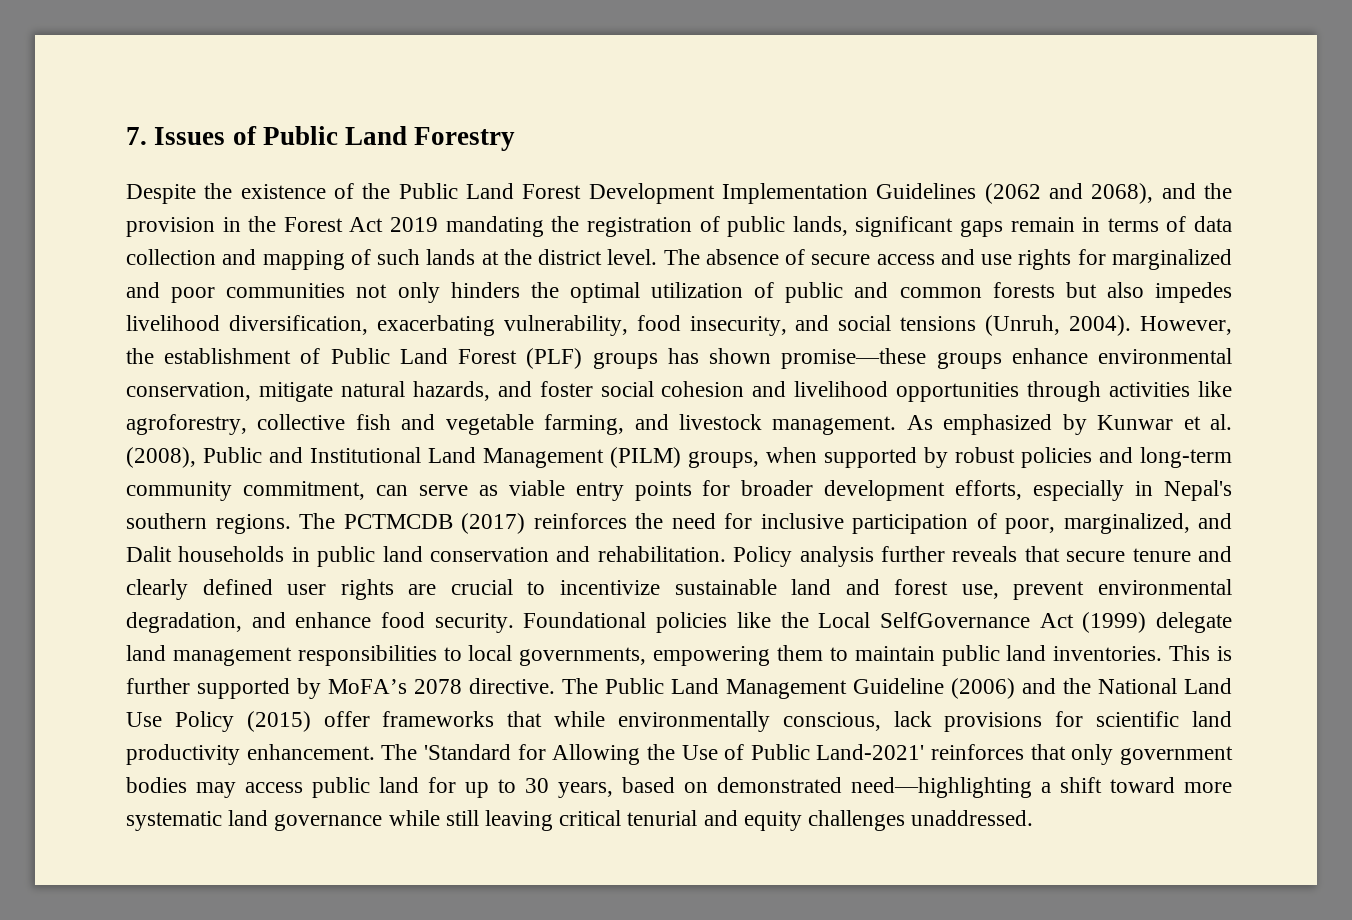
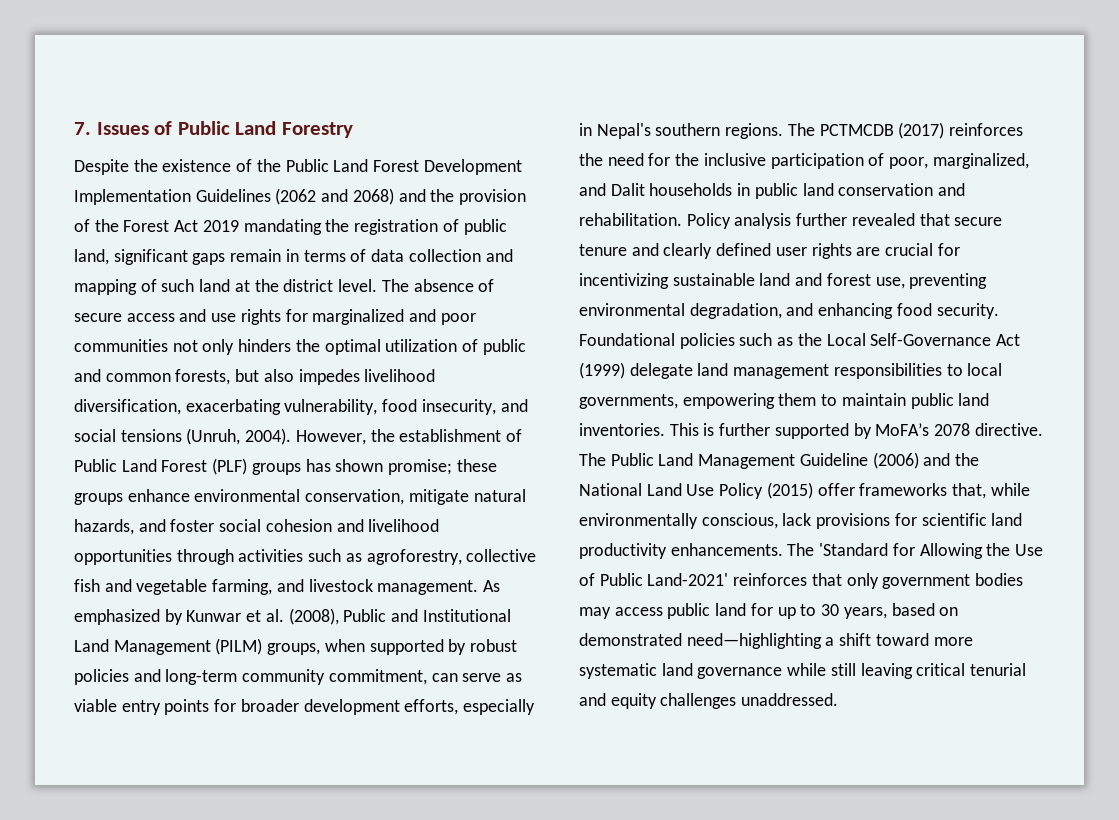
[1091,183,1154,204] 2068), -> [352,188,394,205] 2068)
[222,217,241,232] in -> [74,219,90,232] of
[792,216,848,236] lands, -> [74,249,109,265] land,
[426,249,476,265] lands -> [199,279,231,292] land
[992,282,1055,298] forests -> [175,369,231,385] forests,
[781,348,927,369] promise—these -> [388,459,497,475] promise; these
[1197,381,1232,397] like -> [308,549,362,562] such as
(752, 521) none -> [675,153,700,166] the
[952,546,1018,562] reveals -> [851,213,915,226] revealed
[527,580,660,595] to incentivize -> [937,243,960,256] [579,273,669,289] for incentivizing
[1013,581,1085,600] prevent -> [909,273,988,289] preventing
[295,612,372,628] enhance -> [818,303,894,319] enhancing
[736,612,771,628] like -> [739,333,794,346] such as
[879,612,1030,628] SelfGovernance -> [870,333,992,346] Self-Governance
[507,711,543,727] that -> [952,483,987,499] that,
[246,744,375,760] enhancement. -> [670,543,783,556] enhancements.

